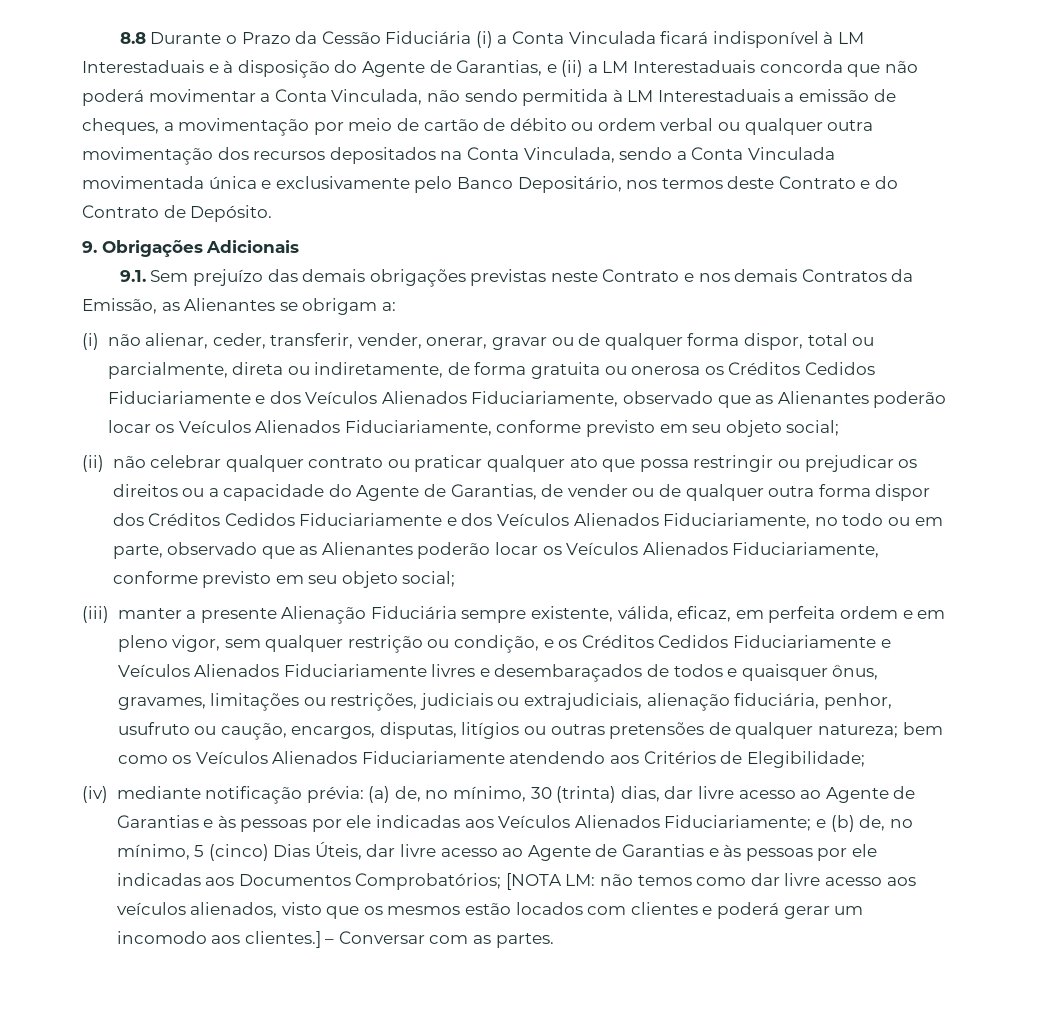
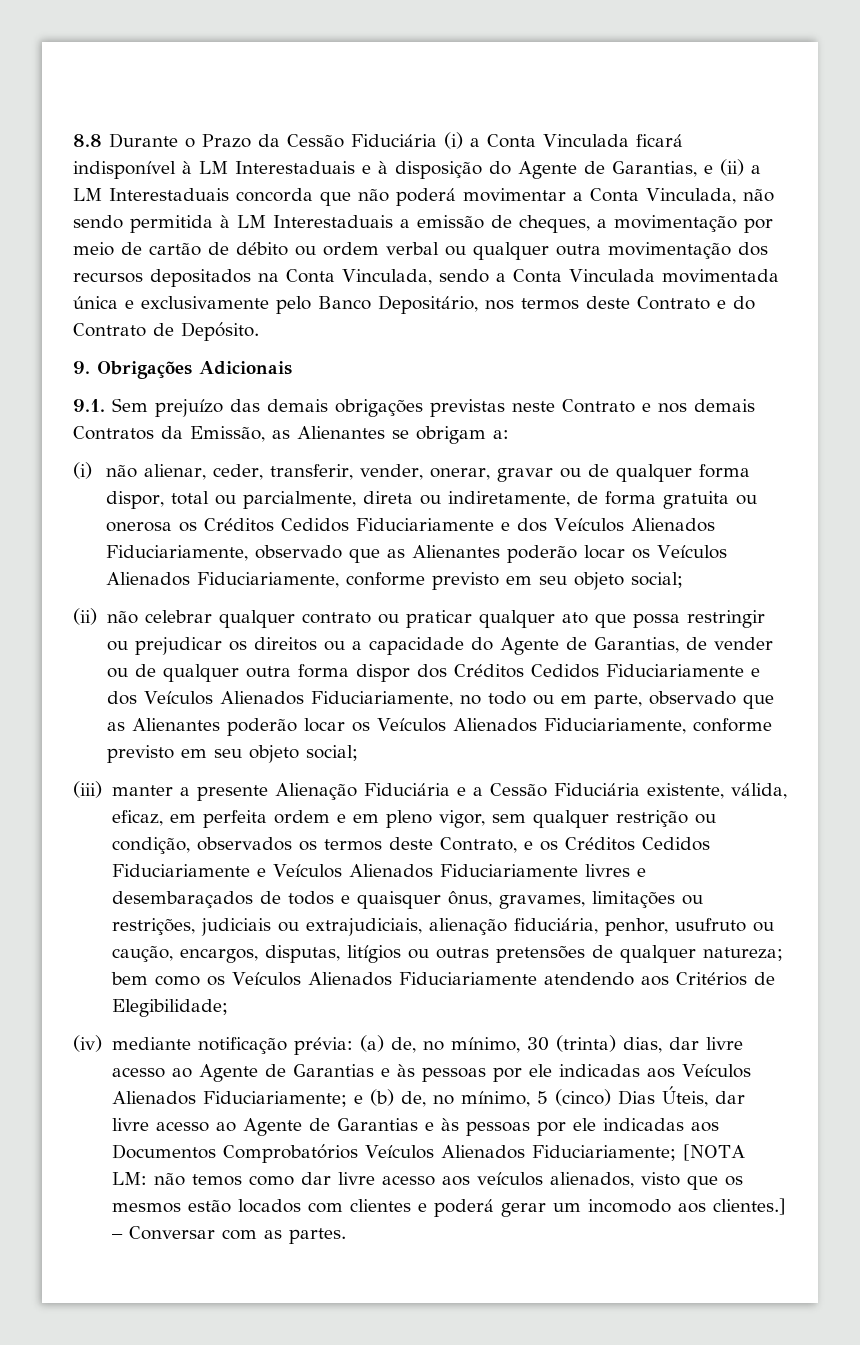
[461,610,527,623] sempre -> [456,783,640,797] e a Cessão Fiduciária
(540, 644) none -> [196,837,517,853] observados os termos deste Contrato,
[355,873,502,890] Comprobatórios; -> [222,1144,677,1163] Comprobatórios Veículos Alienados Fiduciariamente;

